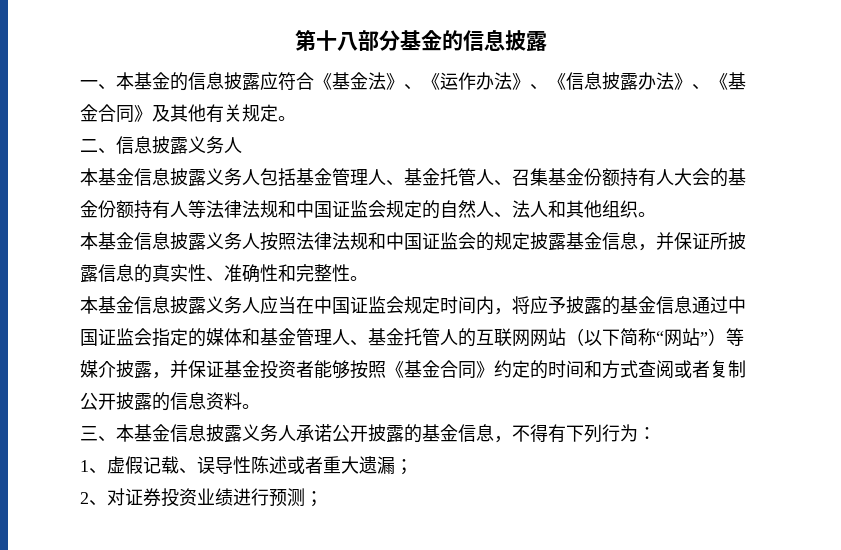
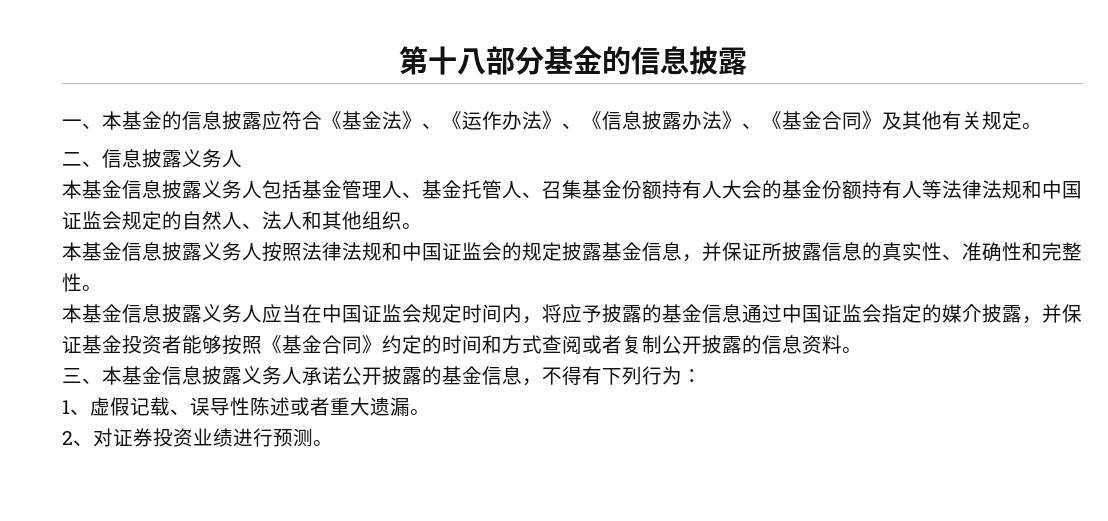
[224,328,744,347] [80,360,98,378] 体和基金管理人、基金托管人的互联网网站（以下简称“网站”）等媒 -> (962, 313) none
[395,459,413,475] ； -> [410,409,430,415] 。
[305,491,323,507] ； -> [313,440,333,446] 。

